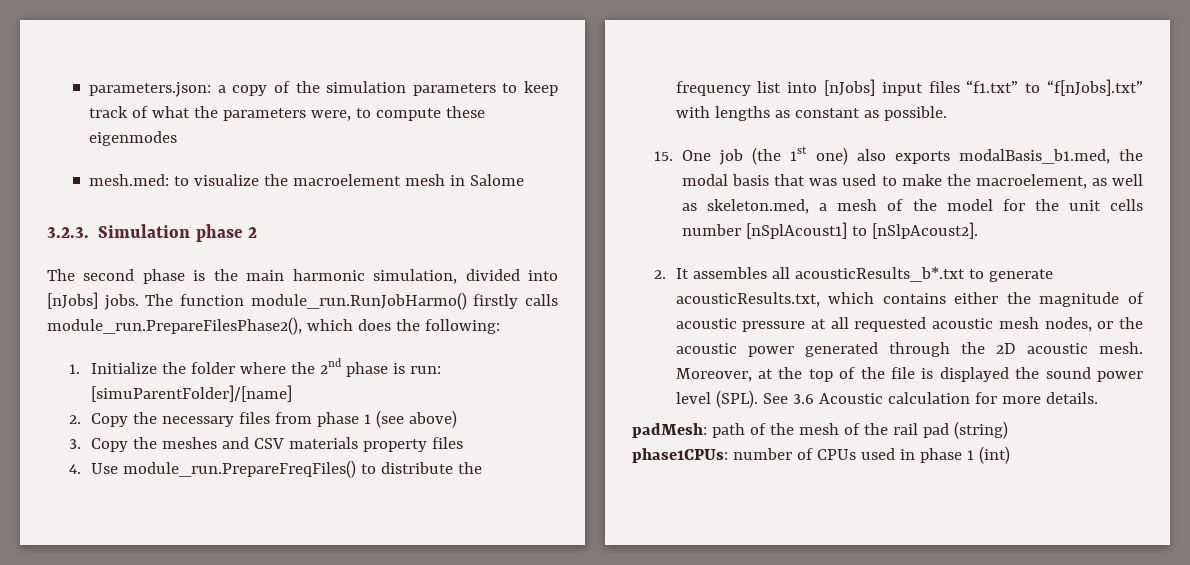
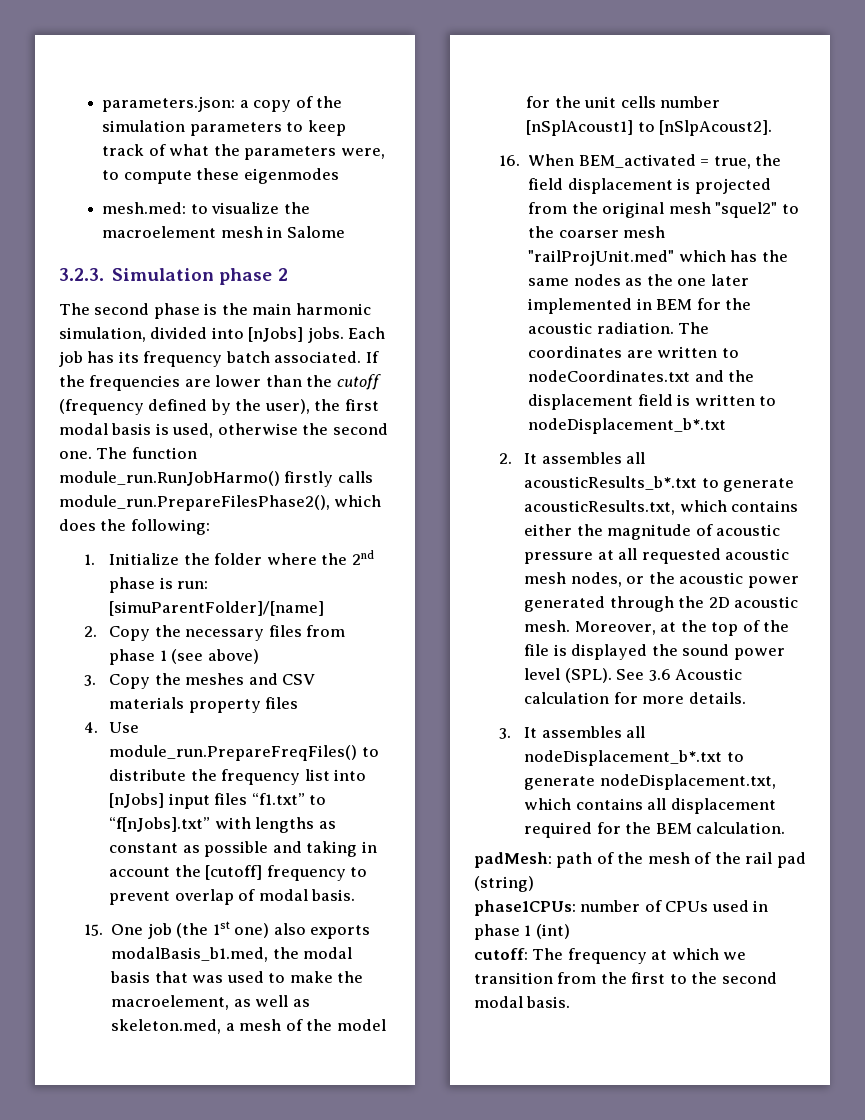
(139, 302) none -> [348,327,386,339] [59,351,379,367] [59,374,381,391] [59,399,379,415] [59,423,388,438] [59,451,92,459] Each job has its frequency batch associated. If the frequencies are lower than the cutoff (frequency defined by the user), the first modal basis is used, otherwise the second one.
[883,106,947,121] possible. -> [204,841,377,857] [109,865,368,881] [109,889,356,905] possible and taking in account the [cutoff] frequency to prevent overlap of modal basis.
(979, 230) none -> [499,154,782,169] [528,178,771,194] [528,202,799,218] [528,226,666,238] [528,250,788,266] [528,274,749,286] [528,298,752,314] [528,322,710,334] [528,346,739,358] [528,370,755,382] [528,394,777,410] [528,418,727,434] // 16. When BEM_activated = true, the field displacement is projected from the original mesh "squel2" to the coarser mesh "railProjUnit.med" which has the same nodes as the one later implemented in BEM for the acoustic radiation. The coordinates are written to nodeCoordinates.txt and the displacement field is written to nodeDisplacement_b*.txt
(1098, 398) none -> [499,726,646,739] [524,750,744,766] [524,774,776,790] [524,798,776,814] [524,822,786,838] // 3. It assembles all nodeDisplacement_b*.txt to generate nodeDisplacement.txt, which contains all displacement required for the BEM calculation.
(1010, 455) none -> [474,948,747,964] [474,972,777,984] [474,996,571,1008] // cutoff: The frequency at which we transition from the first to the second modal basis.

